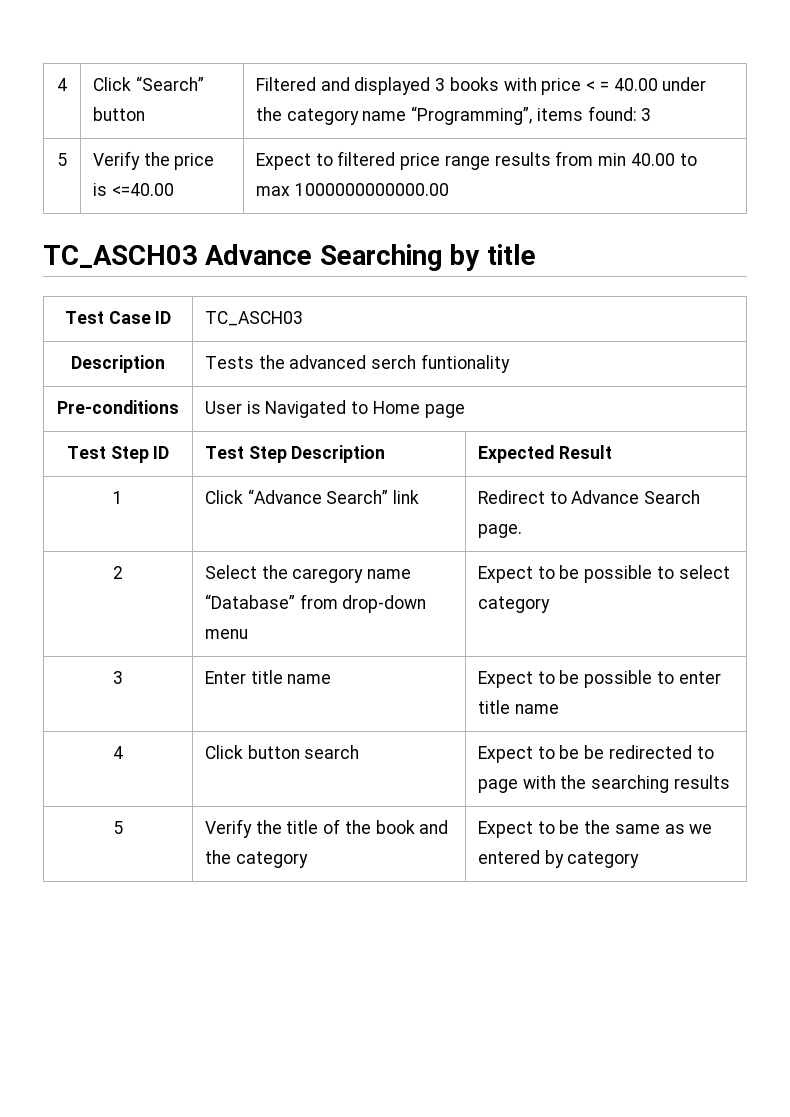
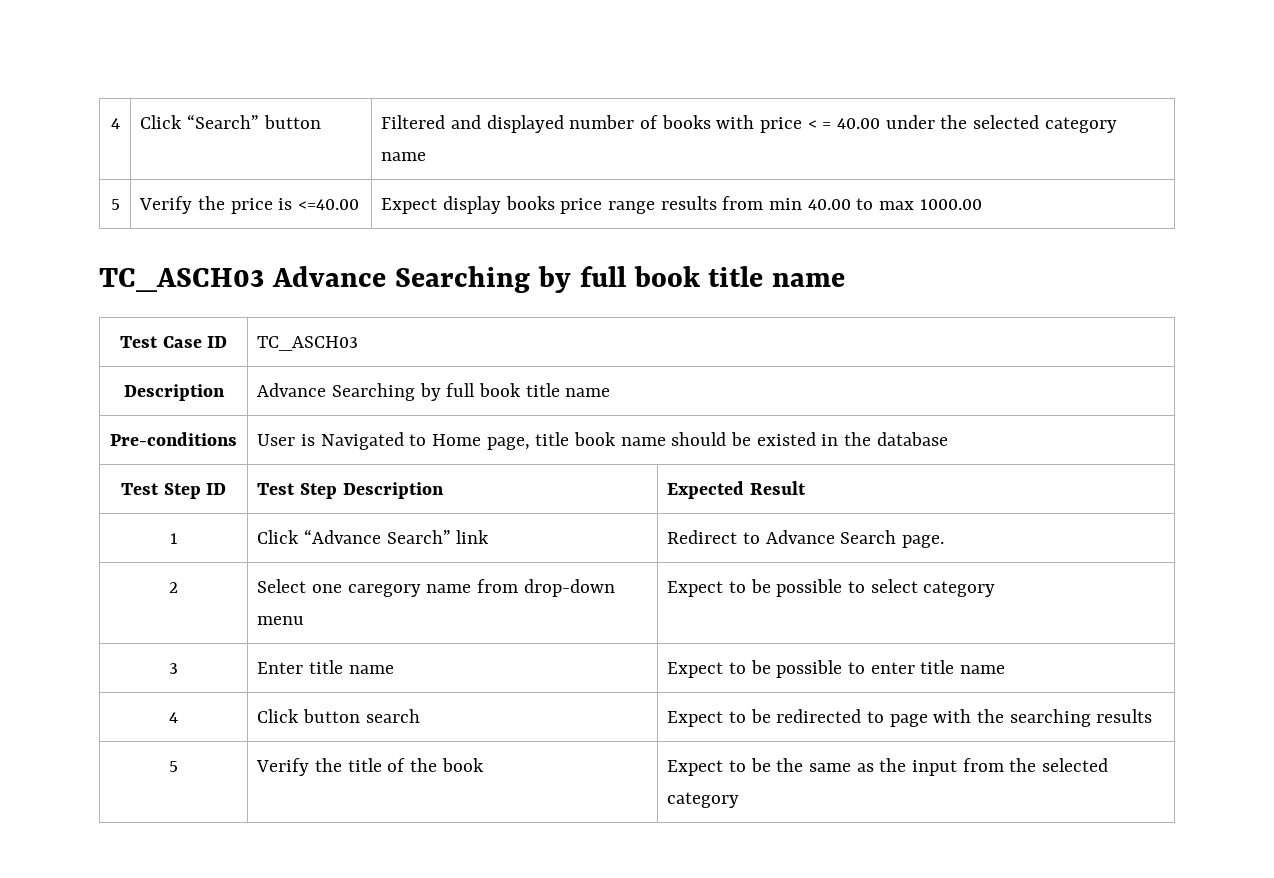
[435,78,446,91] 3 -> [569,115,659,129] number of
(283, 114) none -> [973,115,1040,129] selected
[411,106,652,125] “Programming”, items found: 3 -> (427, 156) none
[315,151,396,166] to filtered -> [443,196,555,214] display books
[294,183,449,196] 1000000000000.00 -> [919,199,982,210] 1000.00
[486,244,536,265] title -> [579,266,846,287] full book title name
[205,354,510,373] Tests the advanced serch funtionality -> [257,383,611,401] Advance Searching by full book title name
[424,404,465,418] page -> [486,432,948,450] page, title book name should be existed in the database
[261,565,288,579] the -> [312,584,343,593] one
[205,594,296,609] “Database” -> (472, 588) none
[584,745,605,759] be -> (771, 716) none
[419,820,449,834] [205,850,308,868] and the category -> (484, 765) none
[689,824,713,834] [478,850,564,868] we entered by -> [879,758,1109,776] the input from the selected

